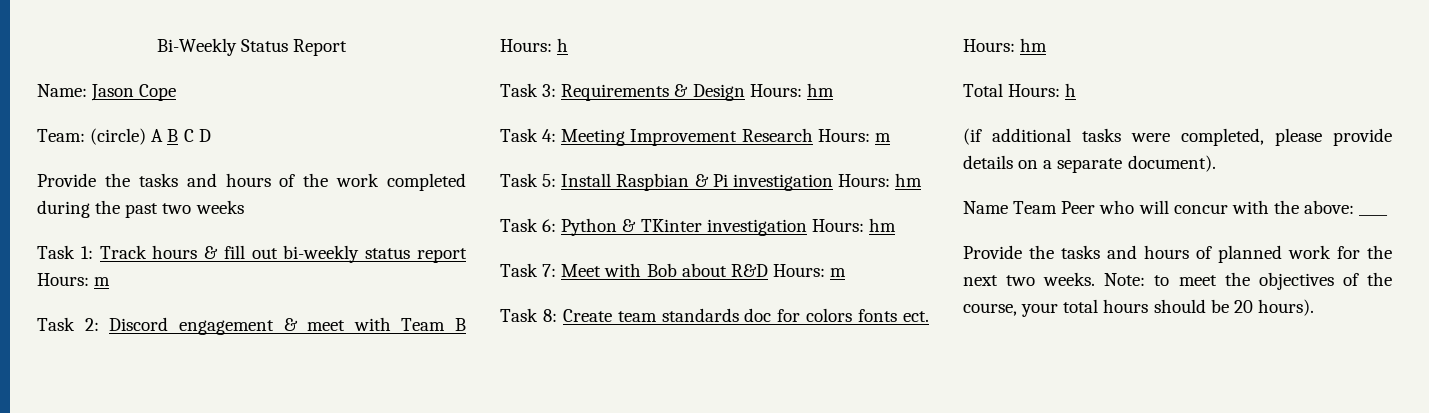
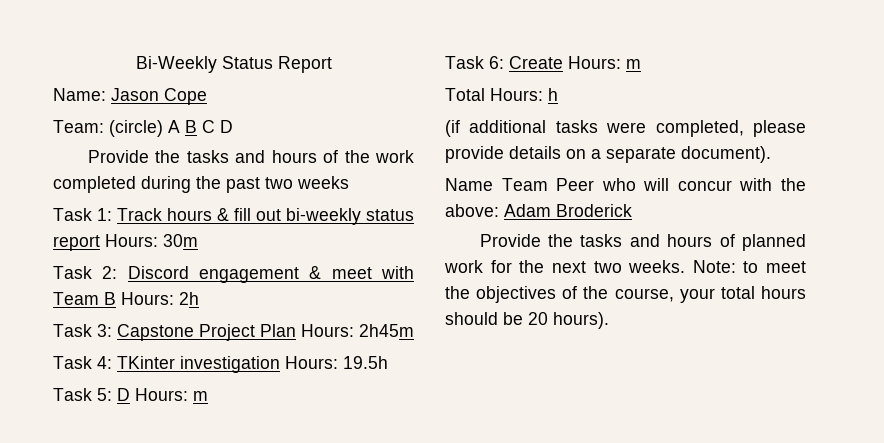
[94,277,111,286] m -> [163,234,198,247] 30m
[557,38,569,52] h -> [179,292,199,305] 2h
[561,83,834,101] [500,128,891,146] [500,173,923,191] [500,218,896,236] [500,263,847,277] [500,308,930,322] [963,38,1048,52] Requirements & Design Hours: hm // Task 4: Meeting Improvement Research Hours: m // Task 5: Install Raspbian & Pi investigation Hours: hm // Task 6: Python & TKinter investigation Hours: hm // Task 7: Meet with Bob about R&D Hours: m // Task 8: Create team standards doc for colors fonts ect. Hours: hm -> [117,324,414,341] [53,356,388,373] [53,388,208,401] [445,56,641,69] Capstone Project Plan Hours: 2h45m // Task 4: TKinter investigation Hours: 19.5h // Task 5: D Hours: m // Task 6: Create Hours: m
[1359,214,1389,216] ____ -> [504,204,632,217] Adam Broderick

